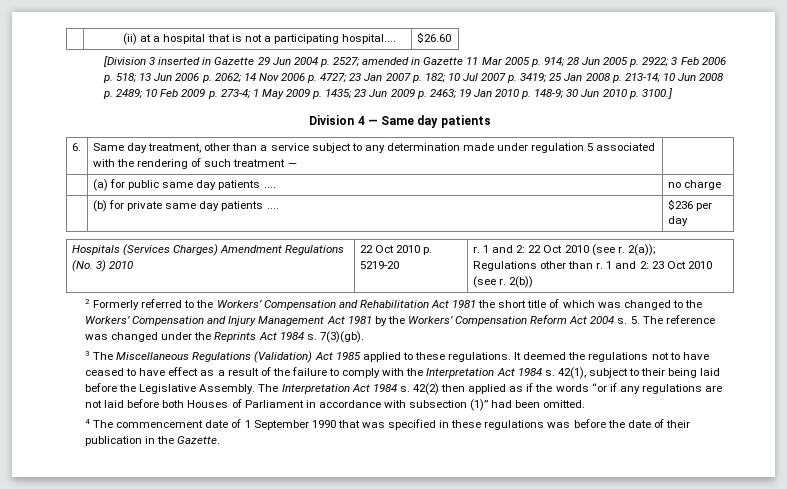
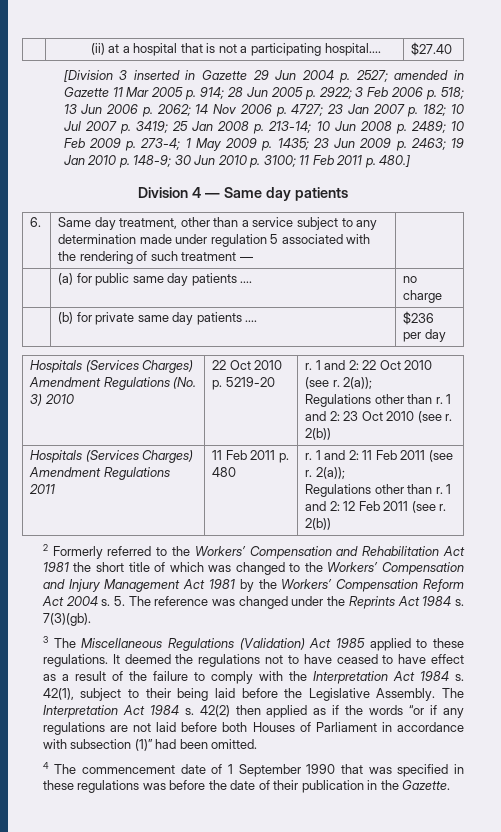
[416,32,451,43] $26.60 -> [411,42,453,56] $27.40
[641,88,673,99] 3100.] -> [263,155,411,168] 3100; 11 Feb 2011 p. 480.]
(534, 282) none -> [30,450,194,463] [29,467,170,480] [29,484,56,494] [212,450,289,463] [212,467,237,477] [305,450,453,462] [305,467,345,479] [305,484,452,497] [305,501,447,513] [305,518,332,530] // Hospitals (Services Charges) Amendment Regulations 2011 | 11 Feb 2011 p. 480 | r. 1 and 2: 11 Feb 2011 (see r. 2(a)); // Regulations other than r. 1 and 2: 12 Feb 2011 (see r. 2(b))

